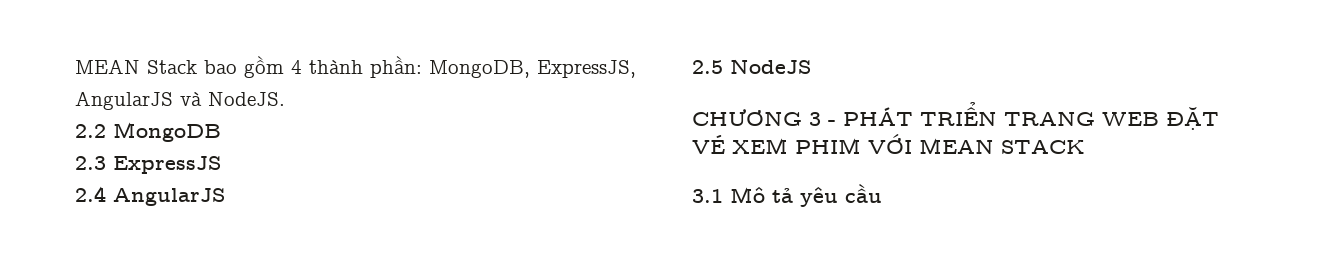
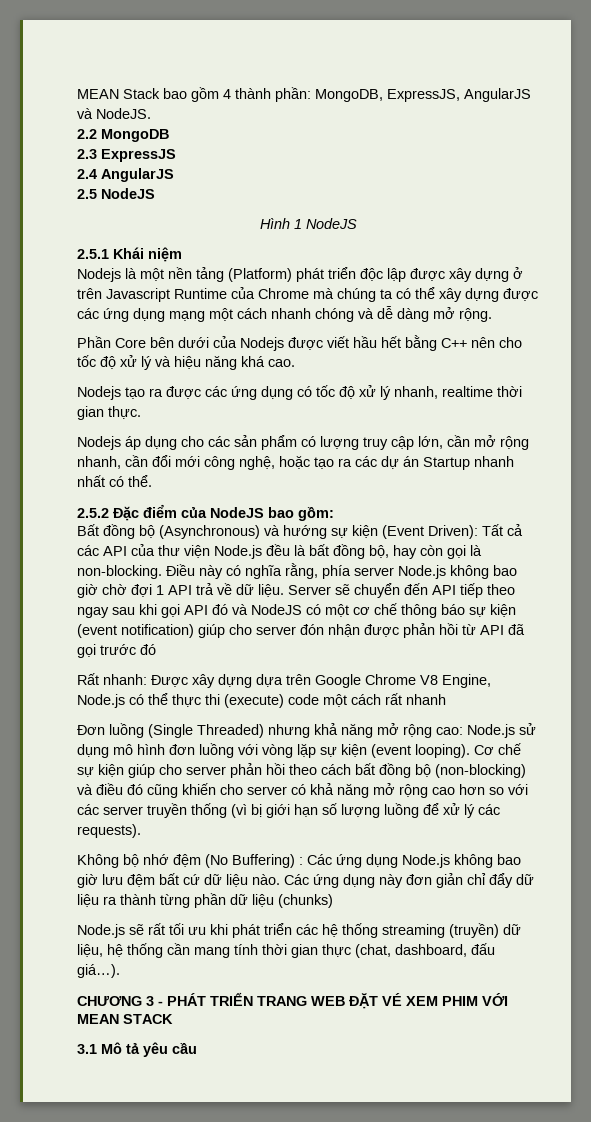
(811, 66) none -> [260,218,357,229] [77,247,182,262] [77,267,523,282] [77,287,538,302] [77,306,492,322] [77,335,522,351] [77,355,295,370] [77,385,522,400] [77,406,141,420] [77,435,529,450] [77,455,514,470] [77,475,152,487] [77,504,334,521] [77,524,523,539] [77,544,482,559] [77,563,517,579] [77,583,515,598] [77,603,516,618] [77,623,525,638] [77,644,156,658] [77,673,491,688] [77,693,446,708] [77,723,536,738] [77,743,521,758] [77,763,526,778] [77,783,528,798] [77,803,500,818] [77,824,141,838] [77,854,521,868] [77,873,534,888] [77,893,333,908] [77,923,521,938] [77,943,495,958] [77,964,120,978] // Hình 1 NodeJS // 2.5.1 Khái niệm // Nodejs là một nền tảng (Platform) phát triển độc lập được xây dựng ở trên Javascript Runtime của Chrome mà chúng ta có thể xây dựng được các ứng dụng mạng một cách nhanh chóng và dễ dàng mở rộng. // Phần Core bên dưới của Nodejs được viết hầu hết bằng C++ nên cho tốc độ xử lý và hiệu năng khá cao. // Nodejs tạo ra được các ứng dụng có tốc độ xử lý nhanh, realtime thời gian thực. // Nodejs áp dụng cho các sản phẩm có lượng truy cập lớn, cần mở rộng nhanh, cần đổi mới công nghệ, hoặc tạo ra các dự án Startup nhanh nhất có thể. // 2.5.2 Đặc điểm của NodeJS bao gồm: // Bất đồng bộ (Asynchronous) và hướng sự kiện (Event Driven): Tất cả các API của thư viện Node.js đều là bất đồng bộ, hay còn gọi là non-blocking. Điều này có nghĩa rằng, phía server Node.js không bao giờ chờ đợi 1 API trả về dữ liệu. Server sẽ chuyển đến API tiếp theo ngay sau khi gọi API đó và NodeJS có một cơ chế thông báo sự kiện (event notification) giúp cho server đón nhận được phản hồi từ API đã gọi trước đó // Rất nhanh: Được xây dựng dựa trên Google Chrome V8 Engine, Node.js có thể thực thi (execute) code một cách rất nhanh // Đơn luồng (Single Threaded) nhưng khả năng mở rộng cao: Node.js sử dụng mô hình đơn luồng với vòng lặp sự kiện (event looping). Cơ chế sự kiện giúp cho server phản hồi theo cách bất đồng bộ (non-blocking) và điều đó cũng khiến cho server có khả năng mở rộng cao hơn so với các server truyền thống (vì bị giới hạn số lượng luồng để xử lý các requests). // Không bộ nhớ đệm (No Buffering) : Các ứng dụng Node.js không bao giờ lưu đệm bất cứ dữ liệu nào. Các ứng dụng này đơn giản chỉ đẩy dữ liệu ra thành từng phần dữ liệu (chunks) // Node.js sẽ rất tối ưu khi phát triển các hệ thống streaming (truyền) dữ liệu, hệ thống cần mang tính thời gian thực (chat, dashboard, đấu giá…).

